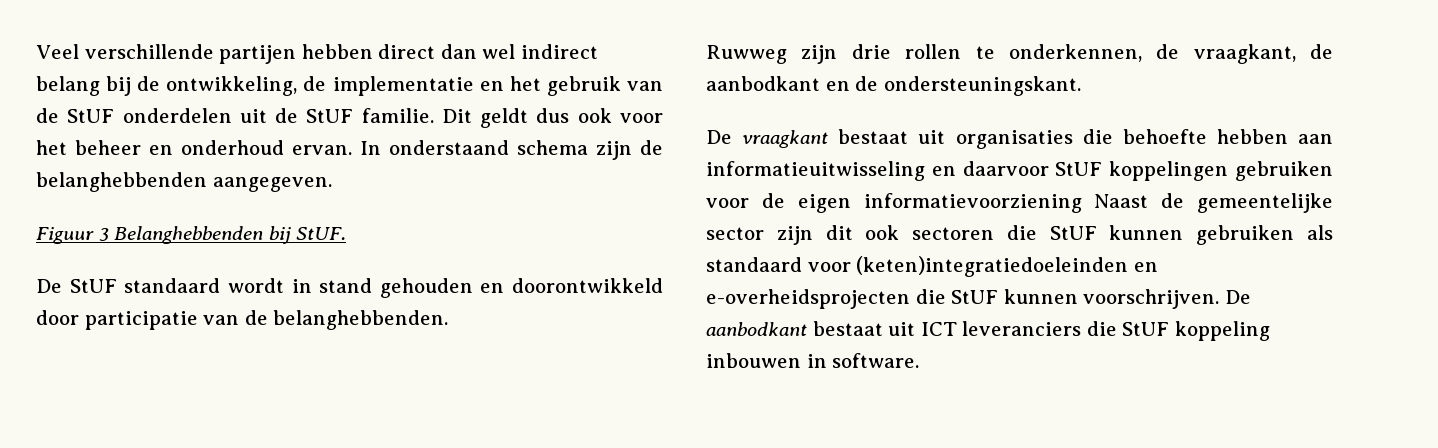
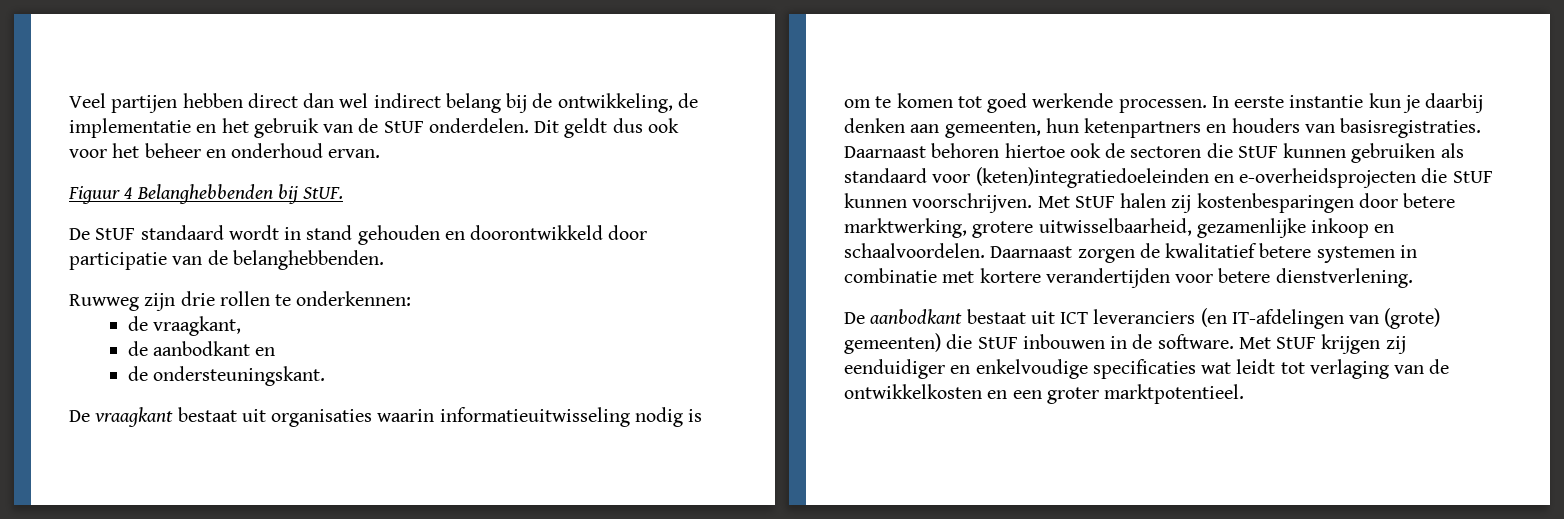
[84,44,214,59] verschillende -> (106, 100) none
[122,108,434,123] onderdelen uit de StUF familie. -> [428,118,529,133] onderdelen.
[360,140,663,160] [36,172,332,192] In onderstaand schema zijn de belanghebbenden aangegeven. -> (381, 153) none
[98,228,109,241] 3 -> [124,187,133,199] 4
[1008,44,1142,62] onderkennen, -> [296,291,412,306] onderkennen: //
(1296, 54) none -> (241, 326) //
(850, 86) none -> (276, 351) //
[1082,129,1333,144] [706,161,1333,181] [706,193,1333,213] [706,225,900,245] die behoefte hebben aan informatieuitwisseling en daarvoor StUF koppelingen gebruiken voor de eigen informatievoorziening Naast de gemeentelijke sector zijn dit ook -> [377,407,703,427] [844,93,1484,113] [844,118,1482,138] [844,143,1126,158] waarin informatieuitwisseling nodig is om te komen tot goed werkende processen. In eerste instantie kun je daarbij denken aan gemeenten, hun ketenpartners en houders van basisregistraties. Daarnaast behoren hiertoe ook de
(1220, 299) none -> [1037,193,1456,213] [844,218,1395,238] [844,243,1417,263] [844,268,1413,288] Met StUF halen zij kostenbesparingen door betere marktwerking, grotere uitwisselbaarheid, gezamenlijke inkoop en schaalvoordelen. Daarnaast zorgen de kwalitatief betere systemen in combinatie met kortere verandertijden voor betere dienstverlening. //
[1086,321,1270,341] die StUF koppeling -> [1200,308,1441,329] [844,333,1018,354] (en IT-afdelingen van (grote) gemeenten) die StUF
[832,353,920,368] software. -> [1132,334,1406,354] [844,359,1450,379] [844,384,1245,404] de software. Met StUF krijgen zij eenduidiger en enkelvoudige specificaties wat leidt tot verlaging van de ontwikkelkosten en een groter marktpotentieel.

